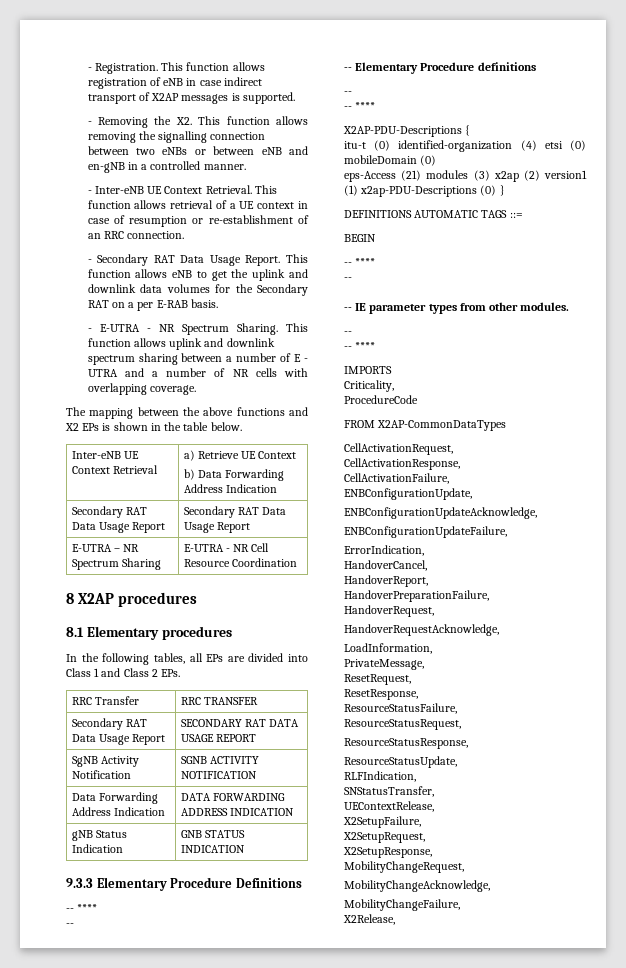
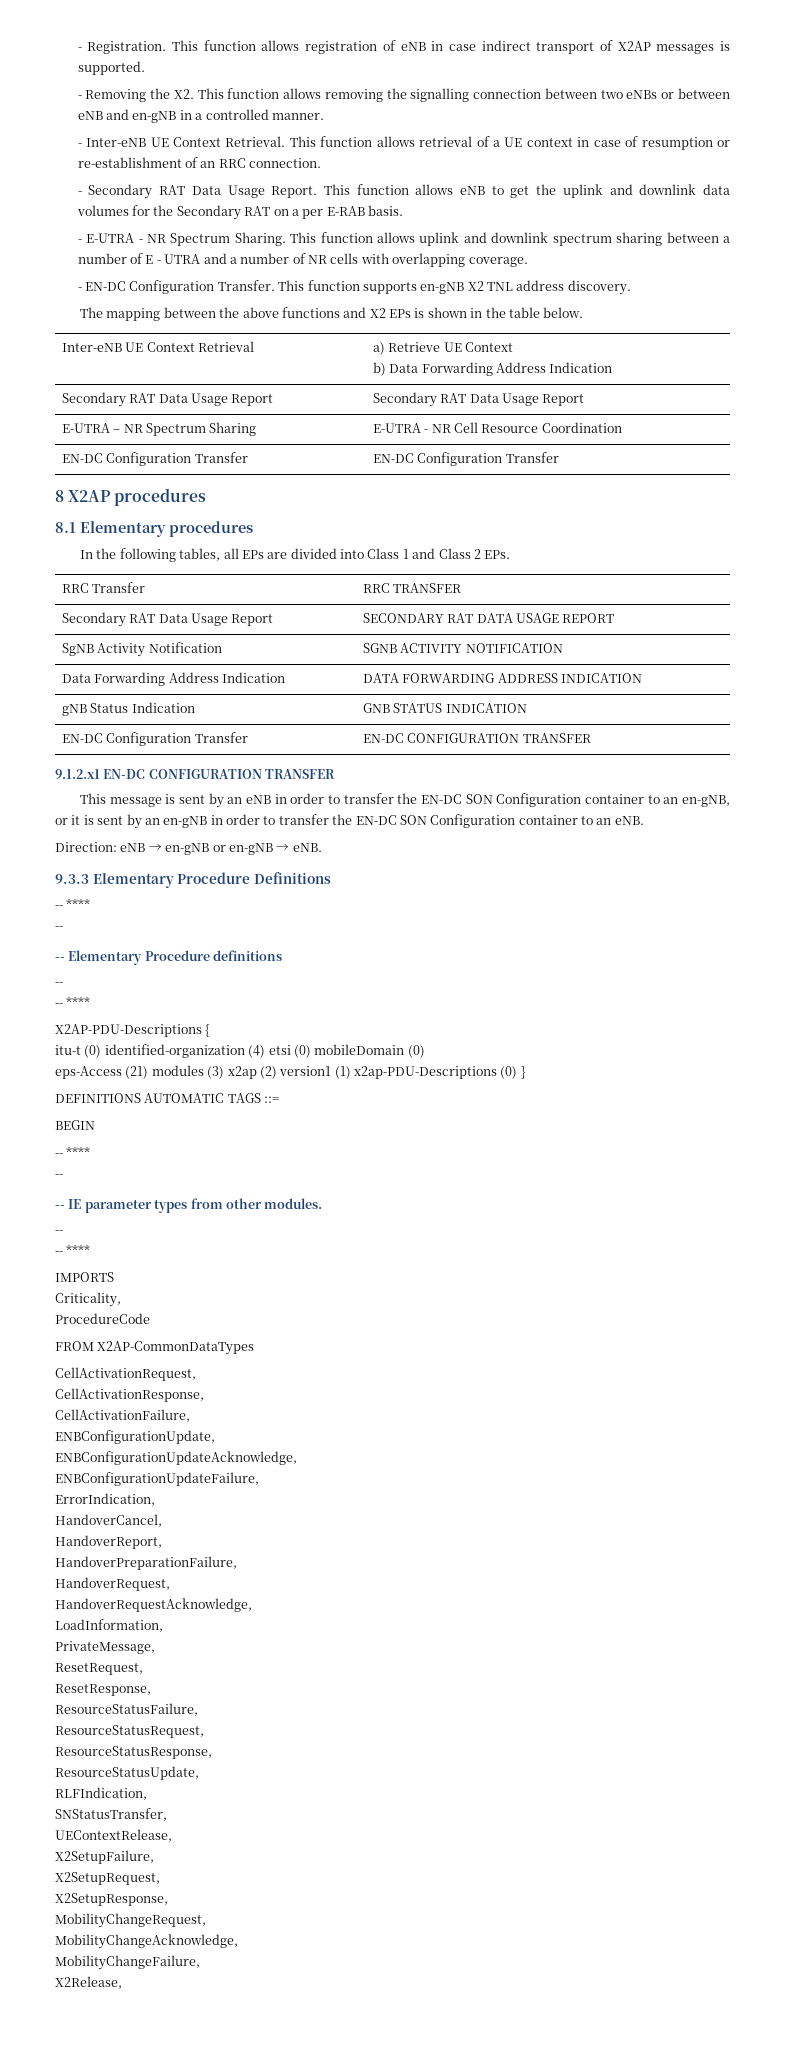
(196, 390) none -> [77,280,631,295] // - EN-DC Configuration Transfer. This function supports en-gNB X2 TNL address discovery.
(297, 562) none -> [61,452,248,466] [372,452,559,466] // EN-DC Configuration Transfer | EN-DC Configuration Transfer
(245, 849) none -> [61,732,248,746] [362,733,591,743] [55,769,336,779] [80,793,730,808] [55,814,644,829] [55,842,322,855] // EN-DC Configuration Transfer | EN-DC CONFIGURATION TRANSFER // 9.1.2.x1 EN-DC CONFIGURATION TRANSFER // This message is sent by an eNB in order to transfer the EN-DC SON Configuration container to an en-gNB, or it is sent by an en-gNB in order to transfer the EN-DC SON Configuration container to an eNB. // Direction: eNB → en-gNB or en-gNB → eNB.

